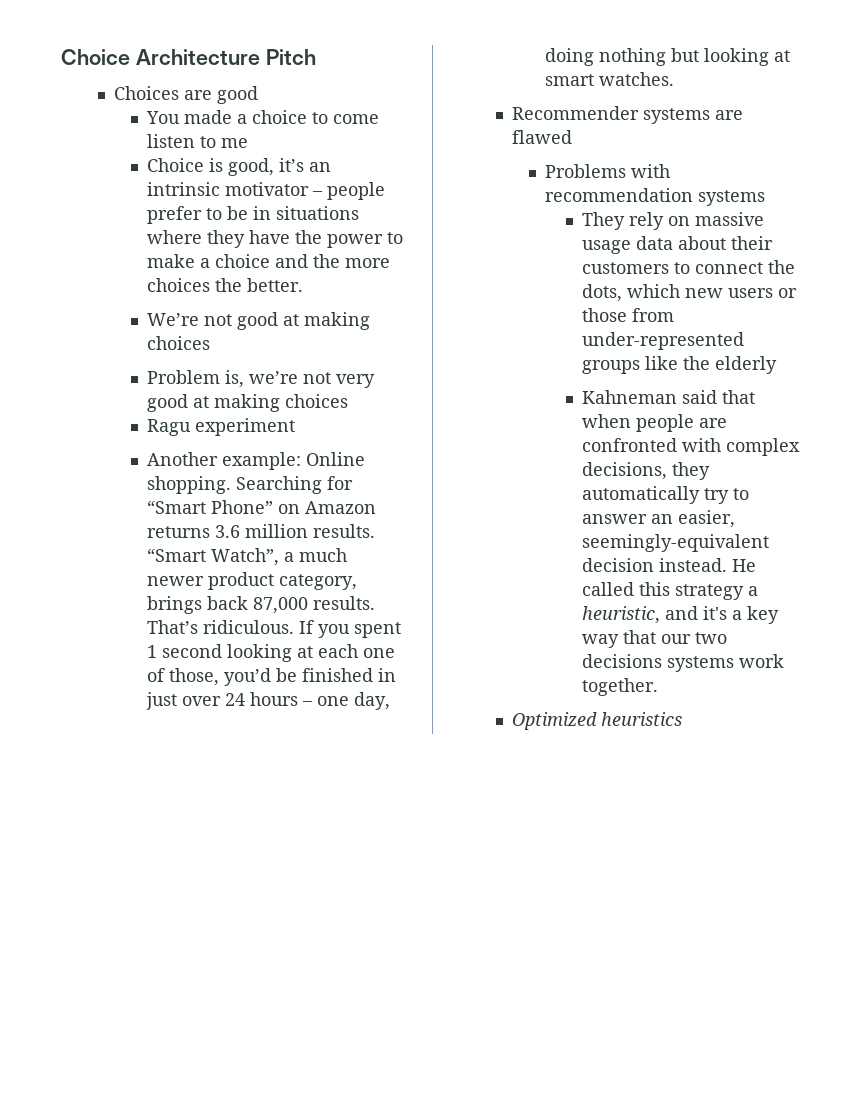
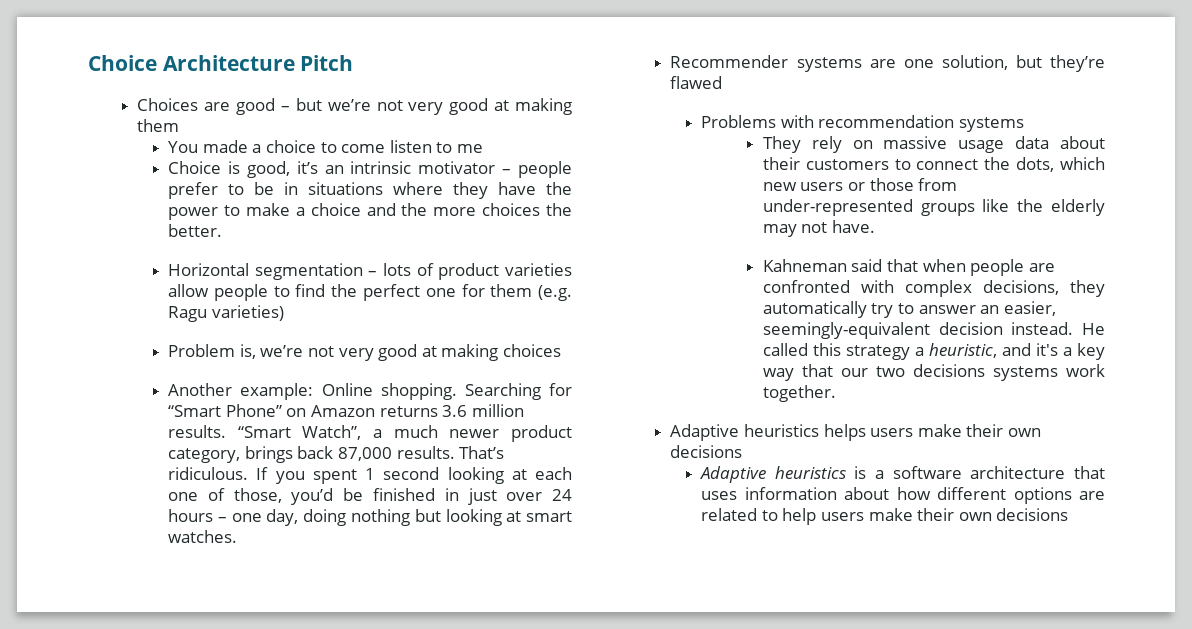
(259, 95) none -> [281,98,572,115] [137,119,180,132] – but we’re not very good at making them
[147,312,371,330] [147,336,211,350] We’re not good at making choices -> [168,263,572,280] [168,284,572,301] [168,305,284,322] Horizontal segmentation – lots of product varieties allow people to find the perfect one for them (e.g. Ragu varieties)
[147,418,296,436] // Ragu experiment -> (561, 350) none
(744, 115) none -> [903,55,1105,72] one solution, but they’re
(777, 365) none -> [762,220,875,237] may not have.
[512,712,683,730] Optimized heuristics -> [670,424,1042,441] [670,445,743,458] [700,466,1105,483] [701,487,1105,504] [701,508,1069,525] Adaptive heuristics helps users make their own decisions // Adaptive heuristics is a software architecture that uses information about how different options are related to help users make their own decisions

